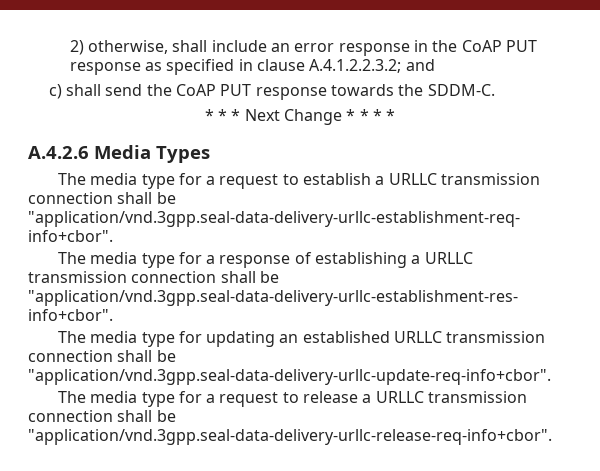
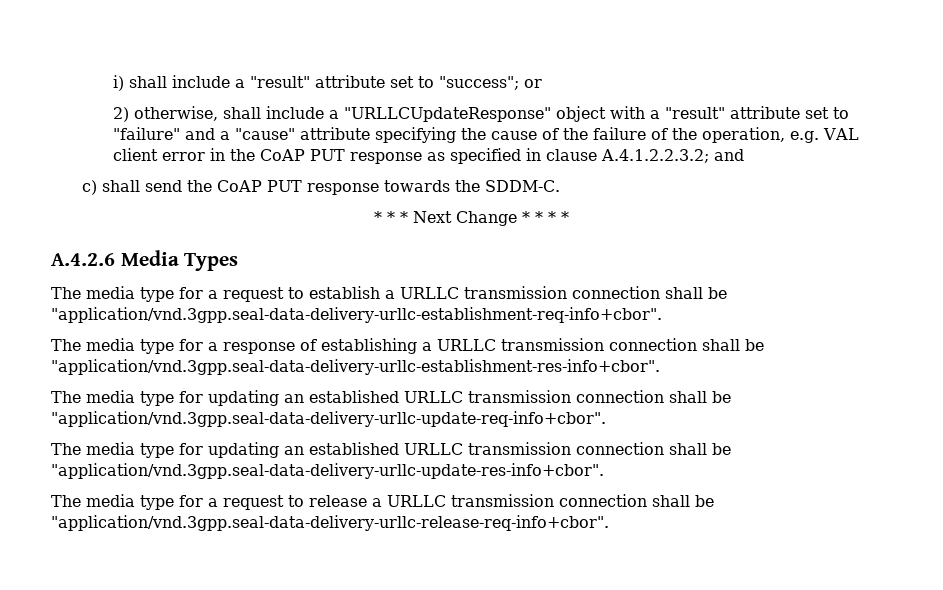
[69,40,410,56] 2) otherwise, shall include an error response -> [112,75,542,91] [112,106,849,122] [112,127,859,143] [112,148,205,161] i) shall include a "result" attribute set to "success"; or // 2) otherwise, shall include a "URLLCUpdateResponse" object with a "result" attribute set to "failure" and a "cause" attribute specifying the cause of the failure of the operation, e.g. VAL client error
(551, 377) none -> [51,442,731,458] [51,463,604,479] // The media type for updating an established URLLC transmission connection shall be "application/vnd.3gpp.seal-data-delivery-urllc-update-res-info+cbor".

